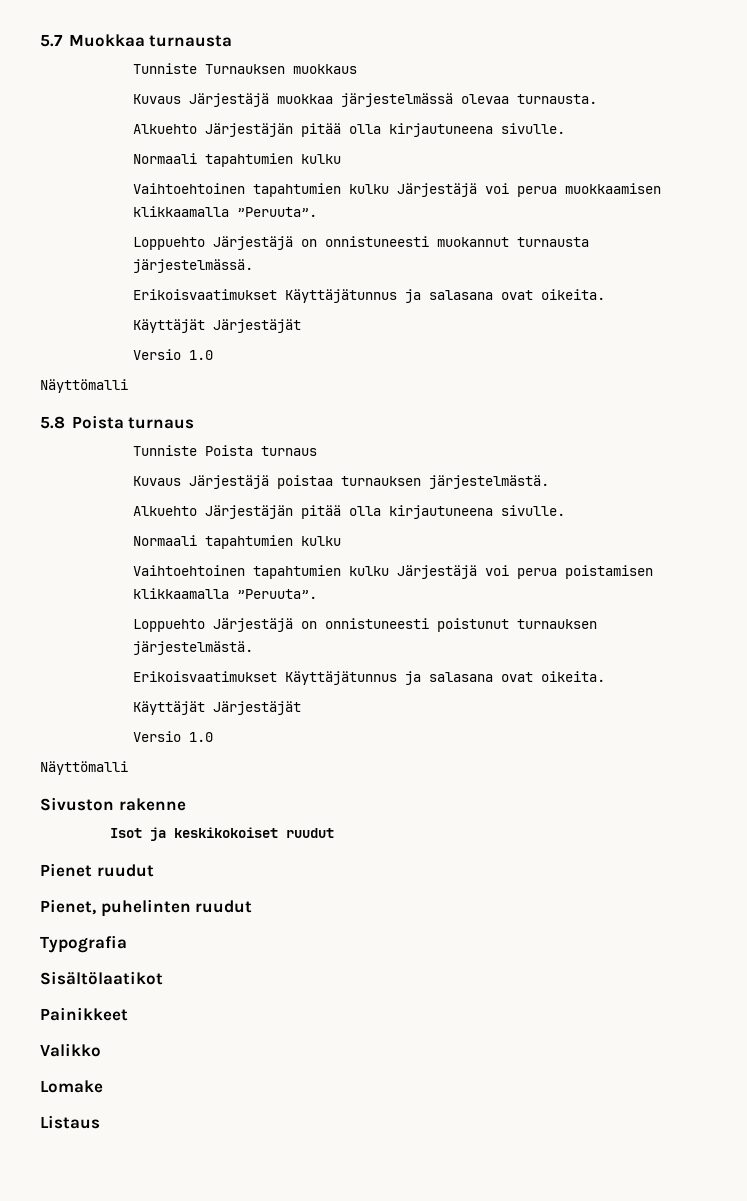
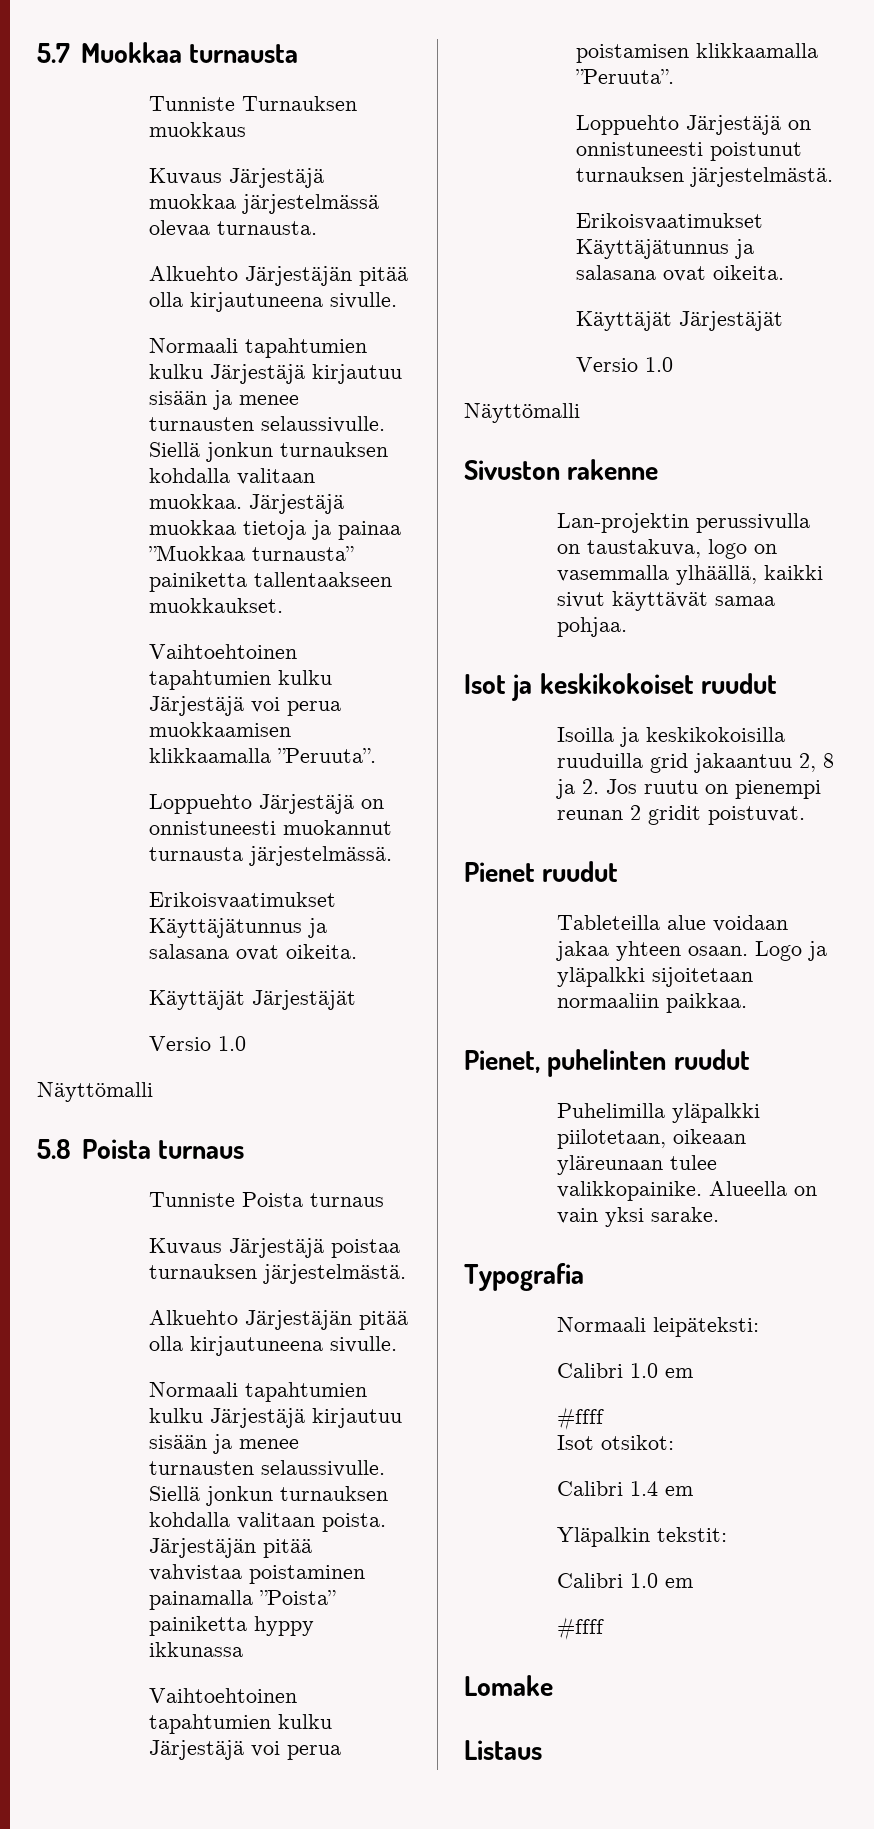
(341, 159) none -> [209,364,402,384] [148,390,299,410] [148,416,385,433] [148,442,388,462] [148,468,315,485] [148,494,344,514] [148,520,401,540] [148,545,354,561] [148,572,392,592] [148,598,283,613] Järjestäjä kirjautuu sisään ja menee turnausten selaussivulle. Siellä jonkun turnauksen kohdalla valitaan muokkaa. Järjestäjä muokkaa tietoja ja painaa ”Muokkaa turnausta” painiketta tallentaakseen muokkaukset.
(341, 541) none -> [209,1408,402,1428] [148,1434,299,1454] [148,1460,385,1477] [148,1486,388,1506] [148,1512,386,1532] [148,1538,312,1558] [148,1564,365,1584] [148,1590,336,1610] [148,1616,314,1636] [148,1642,243,1657] Järjestäjä kirjautuu sisään ja menee turnausten selaussivulle. Siellä jonkun turnauksen kohdalla valitaan poista. Järjestäjän pitää vahvistaa poistaminen painamalla ”Poista” painiketta hyppy ikkunassa
[109,827,334,841] [40,863,154,877] [40,899,253,917] [40,935,127,953] [40,971,163,985] [40,1007,128,1021] [40,1043,101,1057] Isot ja keskikokoiset ruudut // Pienet ruudut // Pienet, puhelinten ruudut // Typografia // Sisältölaatikot // Painikkeet // Valikko -> [556,513,810,533] [556,539,777,559] [556,565,823,585] [556,591,775,611] [556,617,627,637] [464,673,778,701] [556,727,785,747] [556,753,834,773] [555,779,821,799] [556,805,805,825] [464,861,619,882] [556,915,788,932] [555,941,827,961] [556,967,753,987] [556,993,747,1013] [464,1049,750,1077] [556,1103,760,1123] [556,1129,746,1149] [556,1155,717,1175] [556,1181,817,1201] [556,1207,719,1227] [464,1263,584,1291] [556,1317,759,1337] [556,1363,693,1378] [556,1407,604,1430] [556,1435,674,1450] [556,1481,693,1496] [556,1527,727,1547] [556,1573,693,1588] [556,1617,604,1640] Lan-projektin perussivulla on taustakuva, logo on vasemmalla ylhäällä, kaikki sivut käyttävät samaa pohjaa. // Isot ja keskikokoiset ruudut // Isoilla ja keskikokoisilla ruuduilla grid jakaantuu 2, 8 ja 2. Jos ruutu on pienempi reunan 2 gridit poistuvat. // Pienet ruudut // Tableteilla alue voidaan jakaa yhteen osaan. Logo ja yläpalkki sijoitetaan normaaliin paikkaa. // Pienet, puhelinten ruudut // Puhelimilla yläpalkki piilotetaan, oikeaan yläreunaan tulee valikkopainike. Alueella on vain yksi sarake. // Typografia // Normaali leipäteksti: // Calibri 1.0 em // #ffff // Isot otsikot: // Calibri 1.4 em // Yläpalkin tekstit: // Calibri 1.0 em // #ffff

